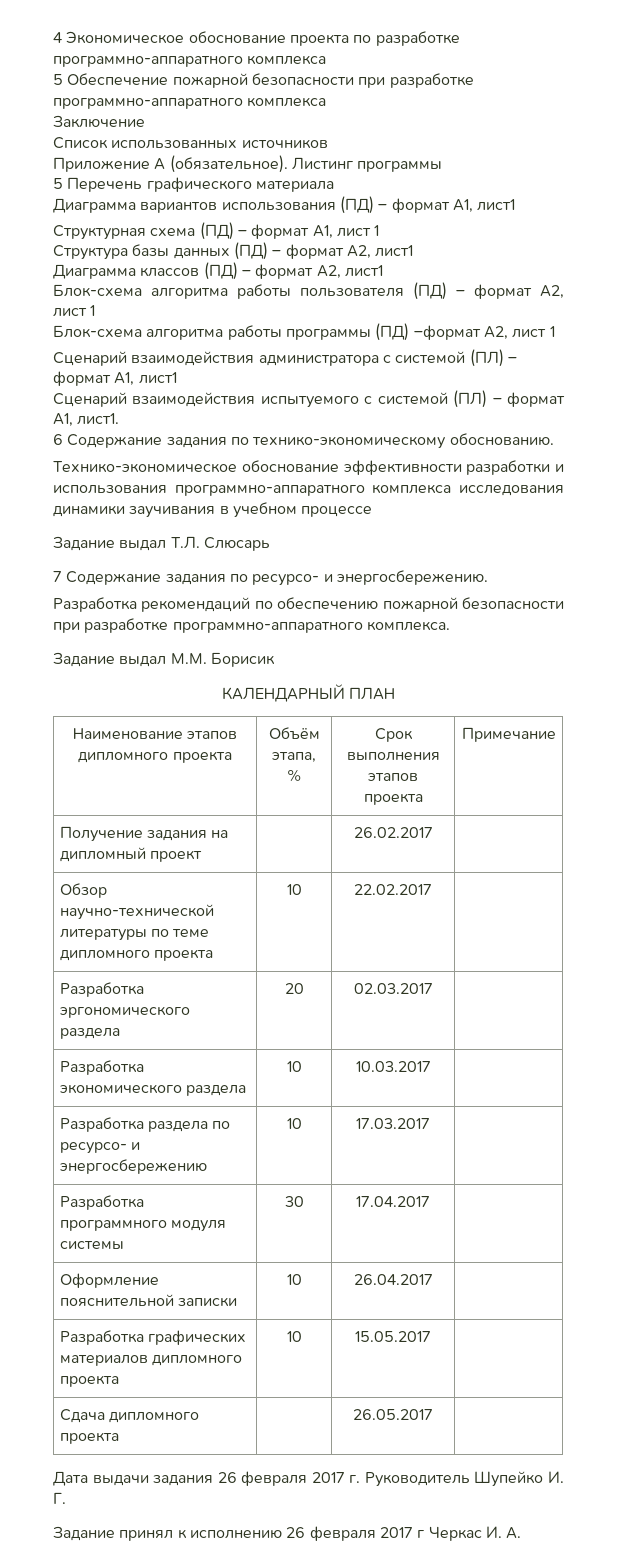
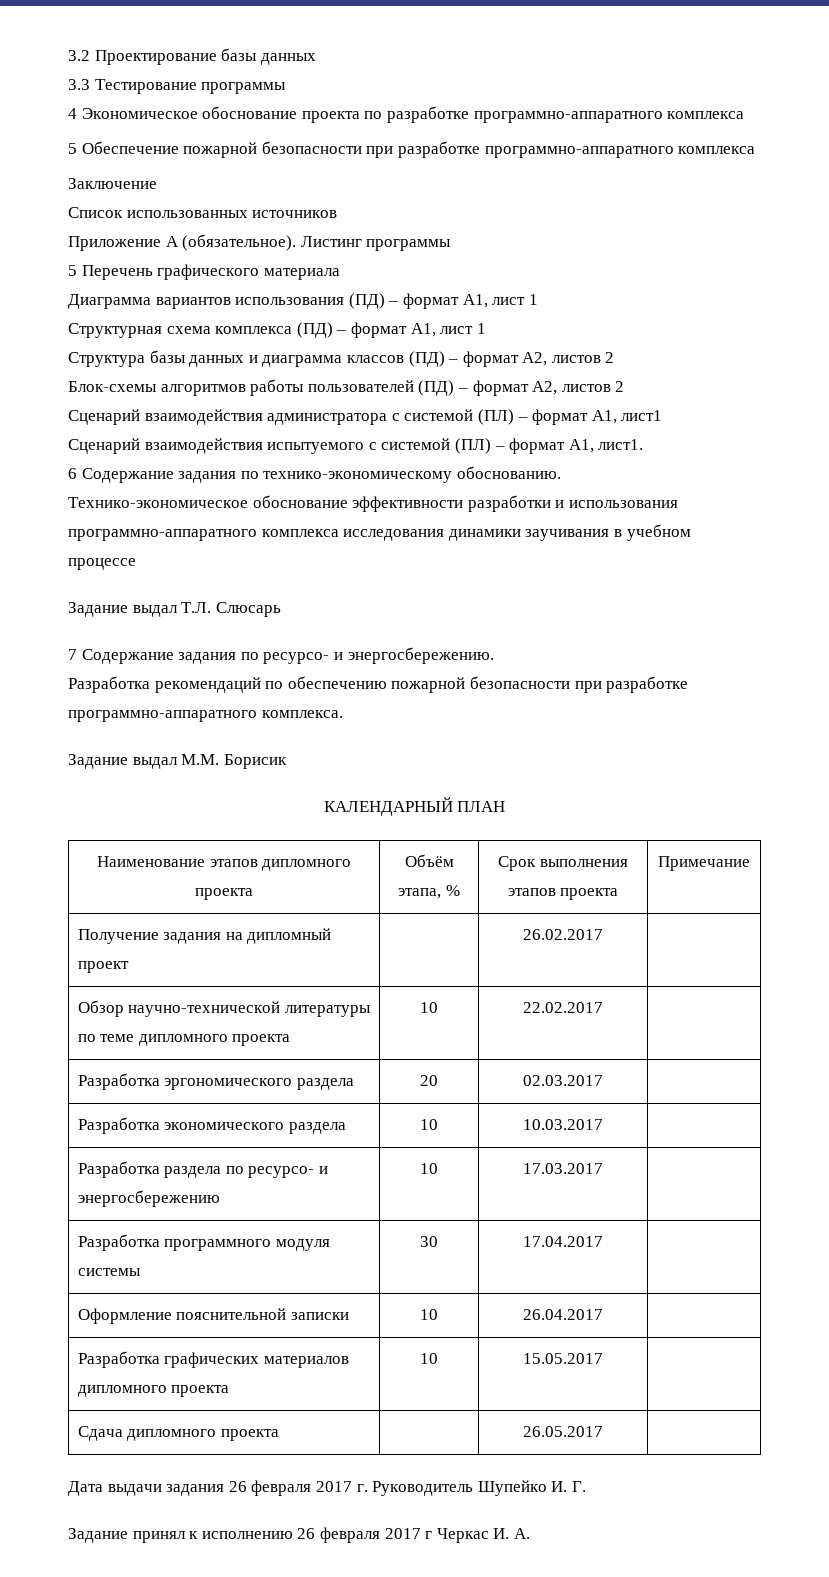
(53, 37) none -> [68,48,316,65] [68,79,287,94] 3.2 Проектирование базы данных // 3.3 Тестирование программы //
[476,199,516,211] лист1 -> [492,294,538,305] лист 1
(196, 232) none -> [215,326,293,334] комплекса
[233,242,414,260] [53,264,136,279] (ПД) – формат А2, лист1 // Диаграмма -> [248,355,343,367] и диаграмма
[343,265,383,277] [53,282,564,300] [52,305,96,317] [53,323,555,341] лист1 // Блок-схема алгоритма работы пользователя (ПД) – формат А2, лист 1 // Блок-схема алгоритма работы программы (ПД) –формат А2, лист 1 -> [551,352,615,363] [68,379,625,396] листов 2 // Блок-схемы алгоритмов работы пользователей (ПД) – формат А2, листов 2

